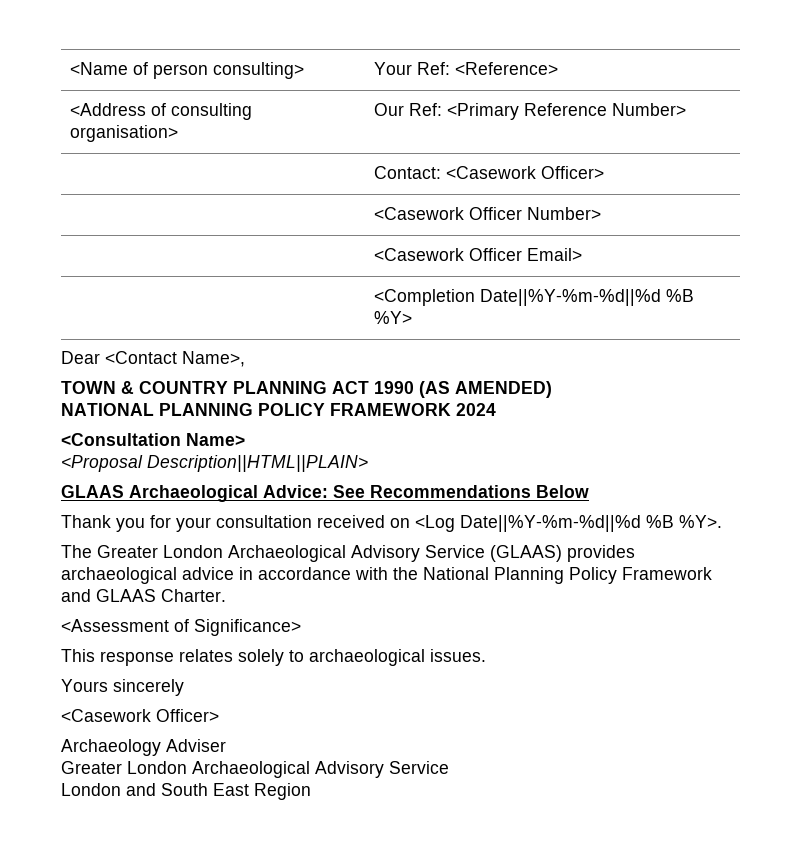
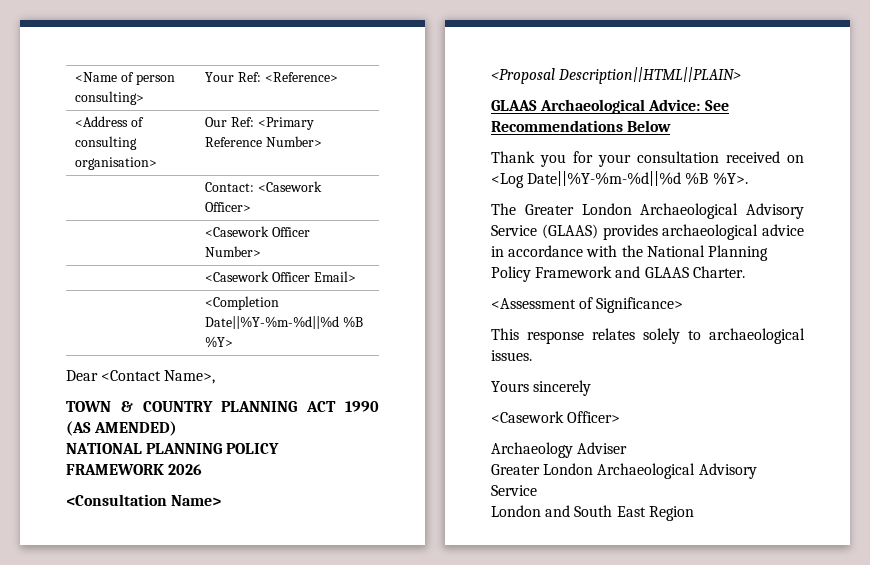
[456,403,496,416] 2024 -> [168,464,203,475] 2026

